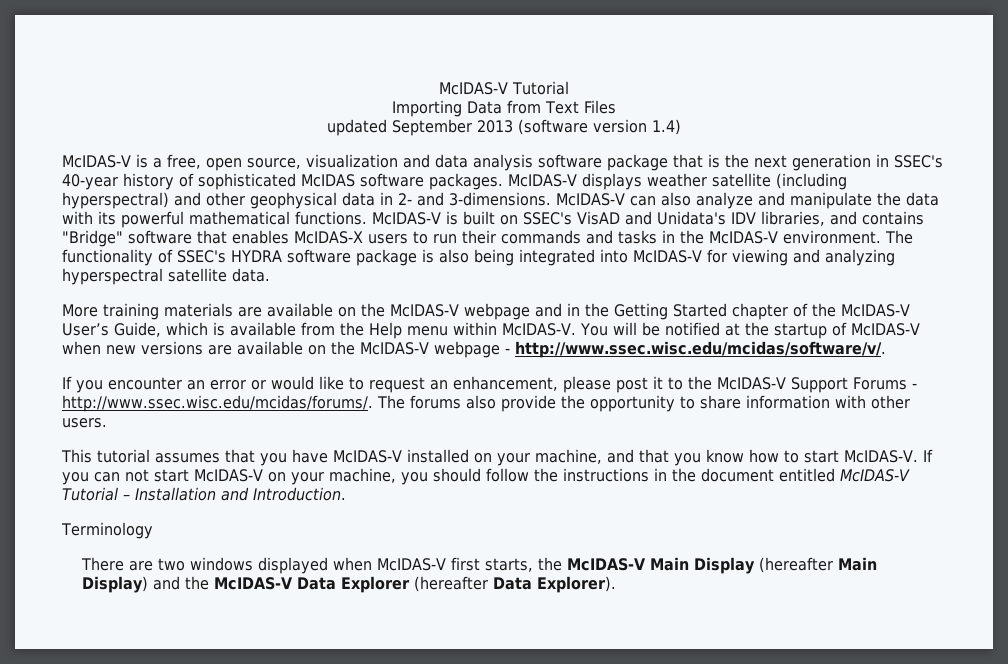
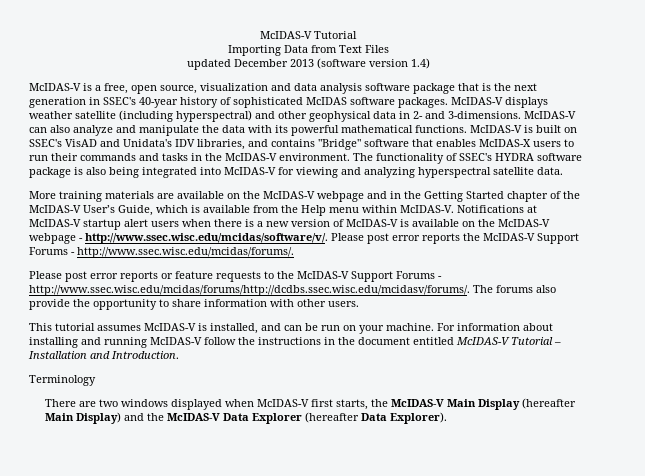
[392,119,472,136] September -> [233,59,288,67] December
[579,322,920,339] [62,341,232,355] You will be notified at the startup of McIDAS-V when new versions are -> [457,205,537,213] [29,219,409,230] Notifications at McIDAS-V startup alert users when there is a new version of McIDAS-V is
[62,376,663,393] // If you encounter an error or would like to request an enhancement, please post it -> [331,233,579,244] [29,247,294,258] [29,271,261,282] Please post error reports the McIDAS-V Support Forums - http://www.ssec.wisc.edu/mcidas/forums/. // Please post error reports or feature requests
[62,395,373,412] http://www.ssec.wisc.edu/mcidas/forums/. -> [29,285,470,296] http://www.ssec.wisc.edu/mcidas/forums/http://dcdbs.ssec.wisc.edu/mcidasv/forums/.
[225,449,933,466] [62,468,481,485] that you have McIDAS-V installed on your machine, and that you know how to start McIDAS-V. If you can not start McIDAS-V on your machine, you should -> [144,323,553,334] [29,337,202,348] McIDAS-V is installed, and can be run on your machine. For information about installing and running McIDAS-V

